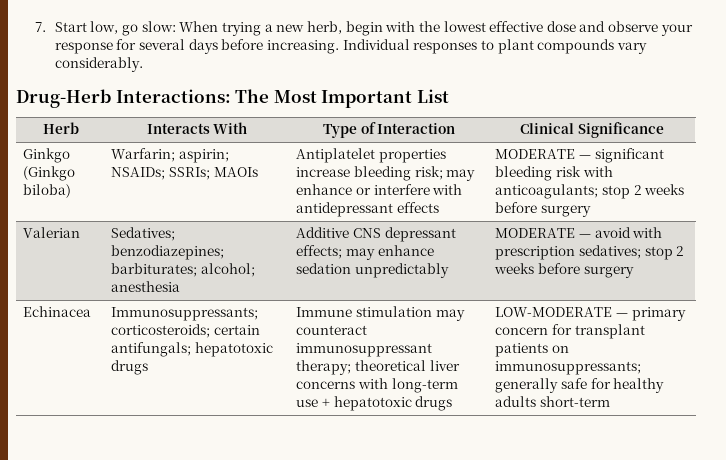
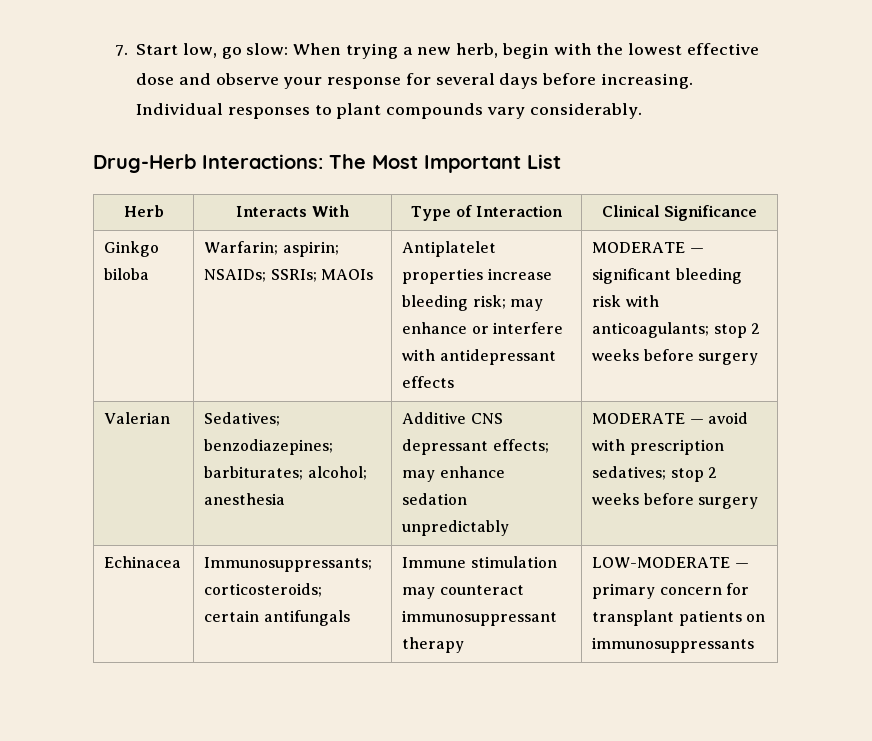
[23,166,76,181] [23,184,72,198] (Ginkgo biloba) -> [104,268,150,280] biloba
[111,342,273,357] [111,360,149,375] antifungals; hepatotoxic drugs -> [263,610,350,626] antifungals
[296,360,460,375] [296,378,458,393] [296,396,453,411] therapy; theoretical liver concerns with long-term use + hepatotoxic drugs -> [402,637,465,653] therapy
[495,361,642,375] [495,378,665,393] [495,396,610,407] immunosuppressants; generally safe for healthy adults short-term -> [592,637,755,653] immunosuppressants

